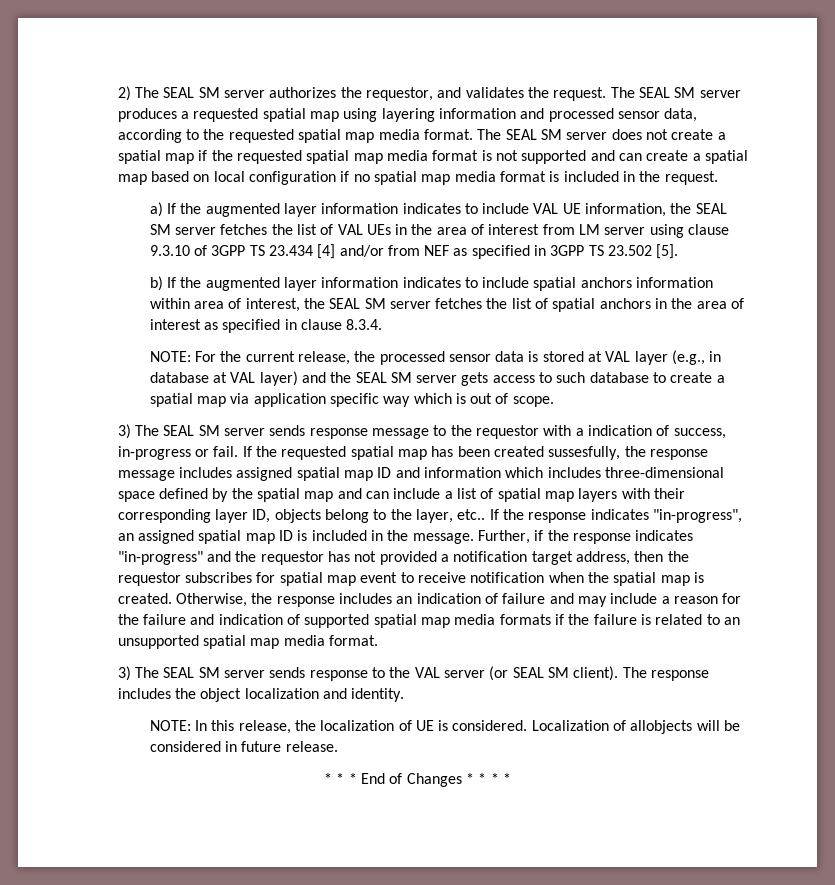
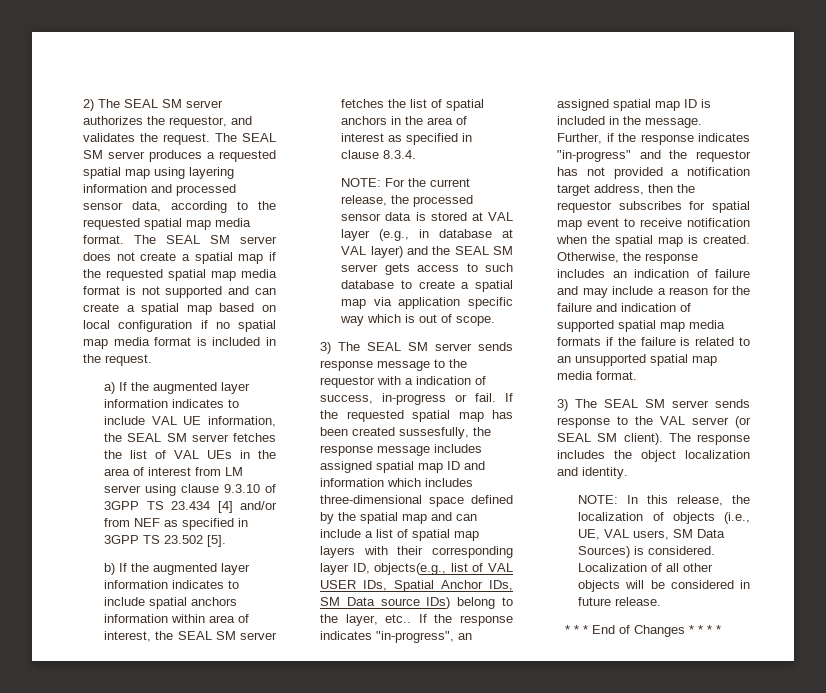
[274,509,321,523] objects -> [374,563,513,575] [320,580,513,592] [320,597,451,609] objects(e.g., list of VAL USER IDs, Spatial Anchor IDs, SM Data source IDs)
[415,720,434,731] UE -> [672,512,750,524] [578,529,726,540] [578,546,631,558] objects (i.e., UE, VAL users, SM Data Sources)
[630,720,693,734] allobjects -> [666,563,714,572] [578,580,621,592] all other objects

